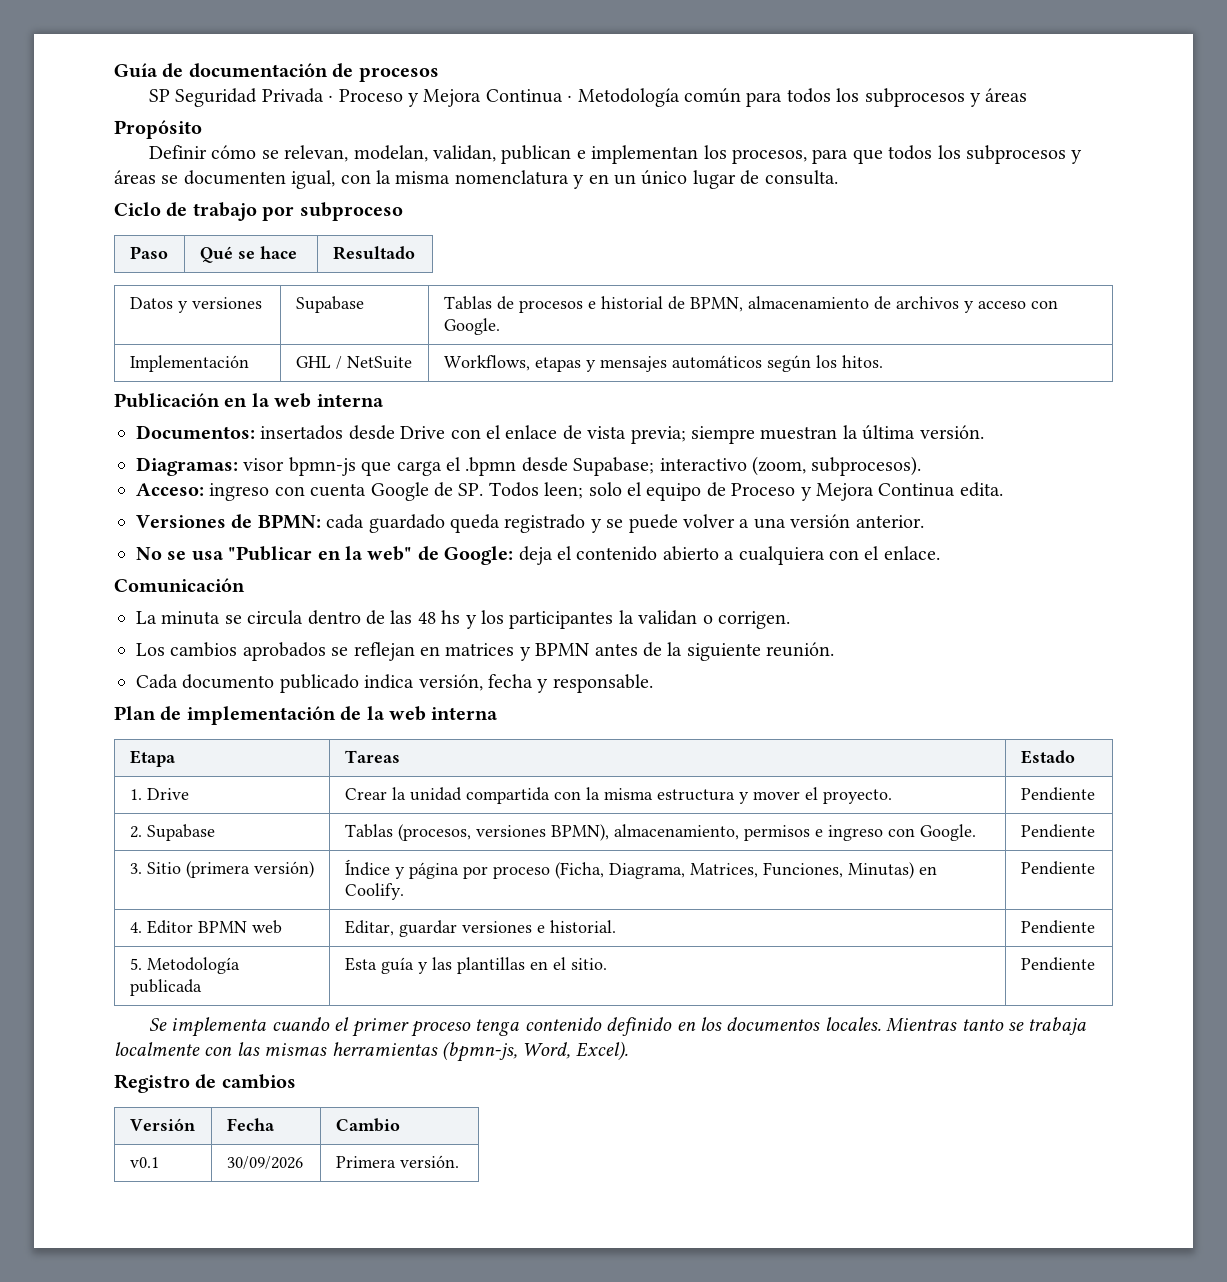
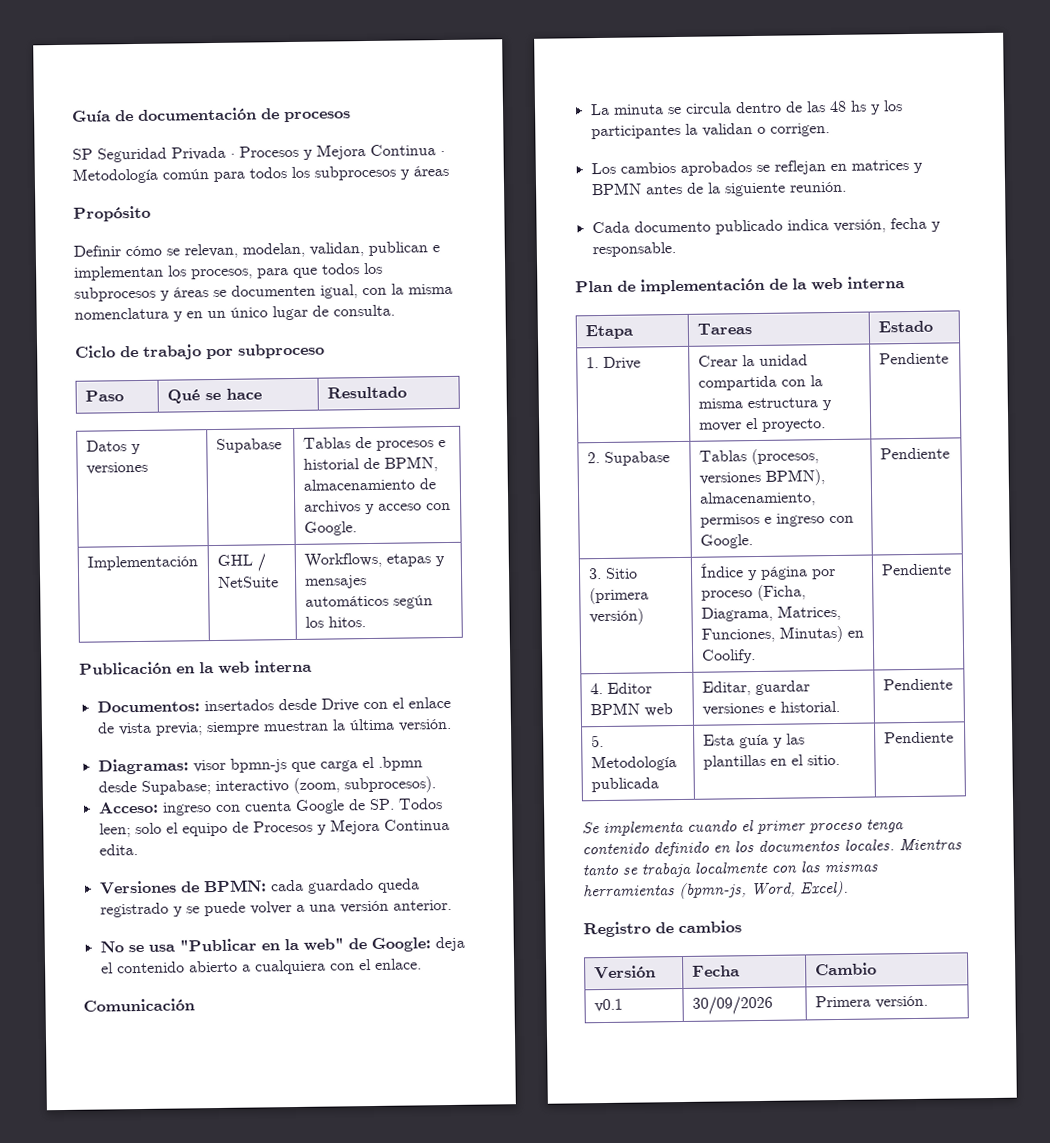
[338,89,403,102] Proceso -> [239,145,299,158] Procesos
[731,483,796,496] Proceso -> [252,820,313,833] Procesos

